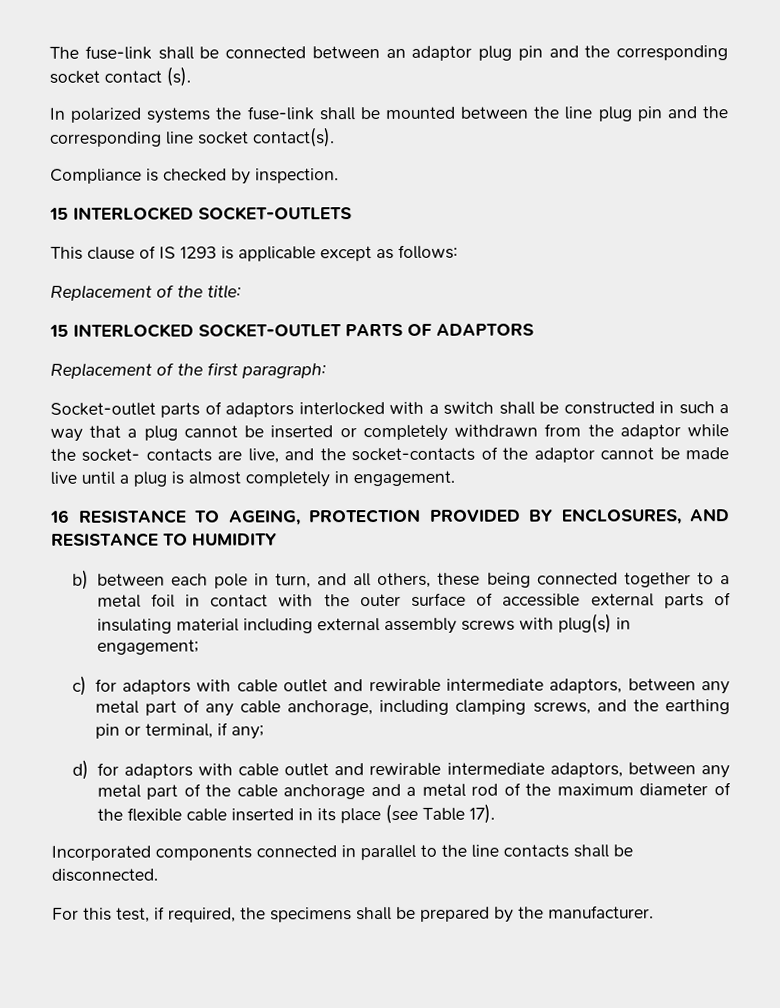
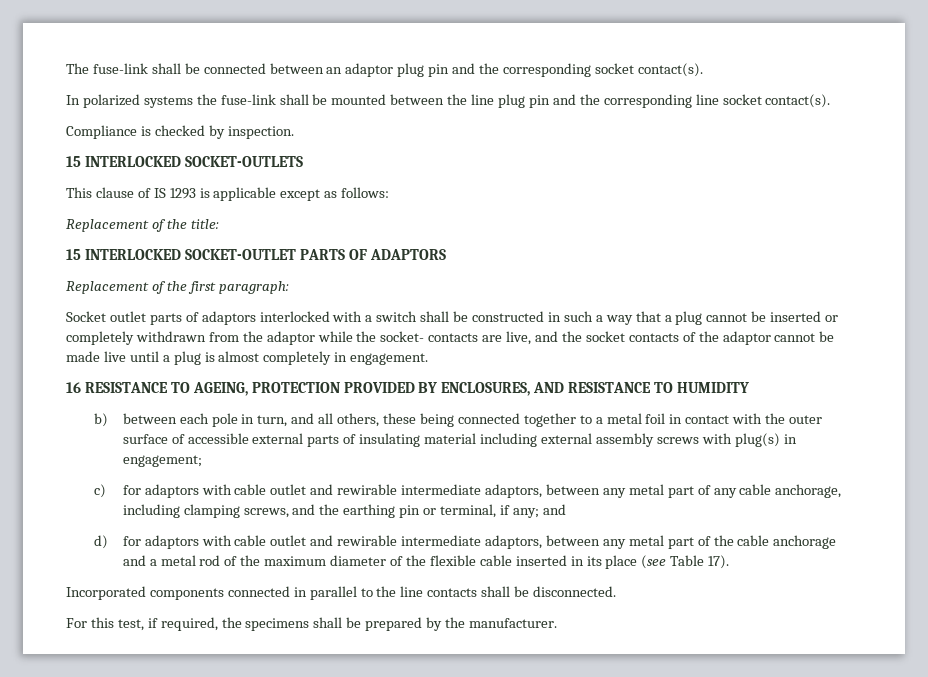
[104,66,191,87] contact (s). -> [637,63,703,77] contact(s).
[50,402,156,416] Socket-outlet -> [66,311,146,322] Socket outlet
[351,447,476,462] socket-contacts -> [585,331,679,342] socket contacts
(264, 732) none -> [542,504,566,515] and

